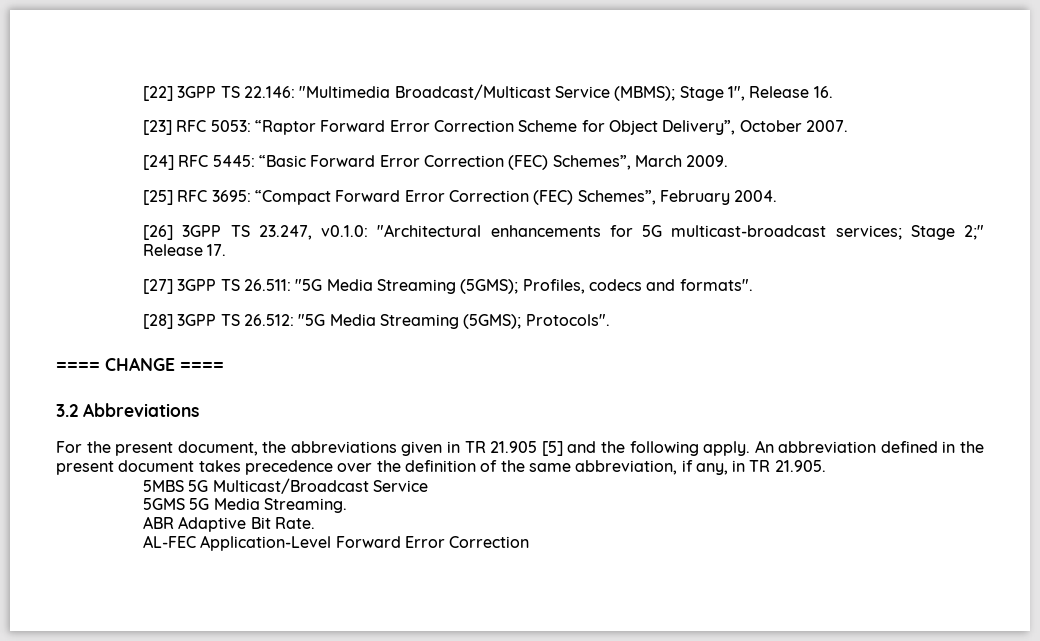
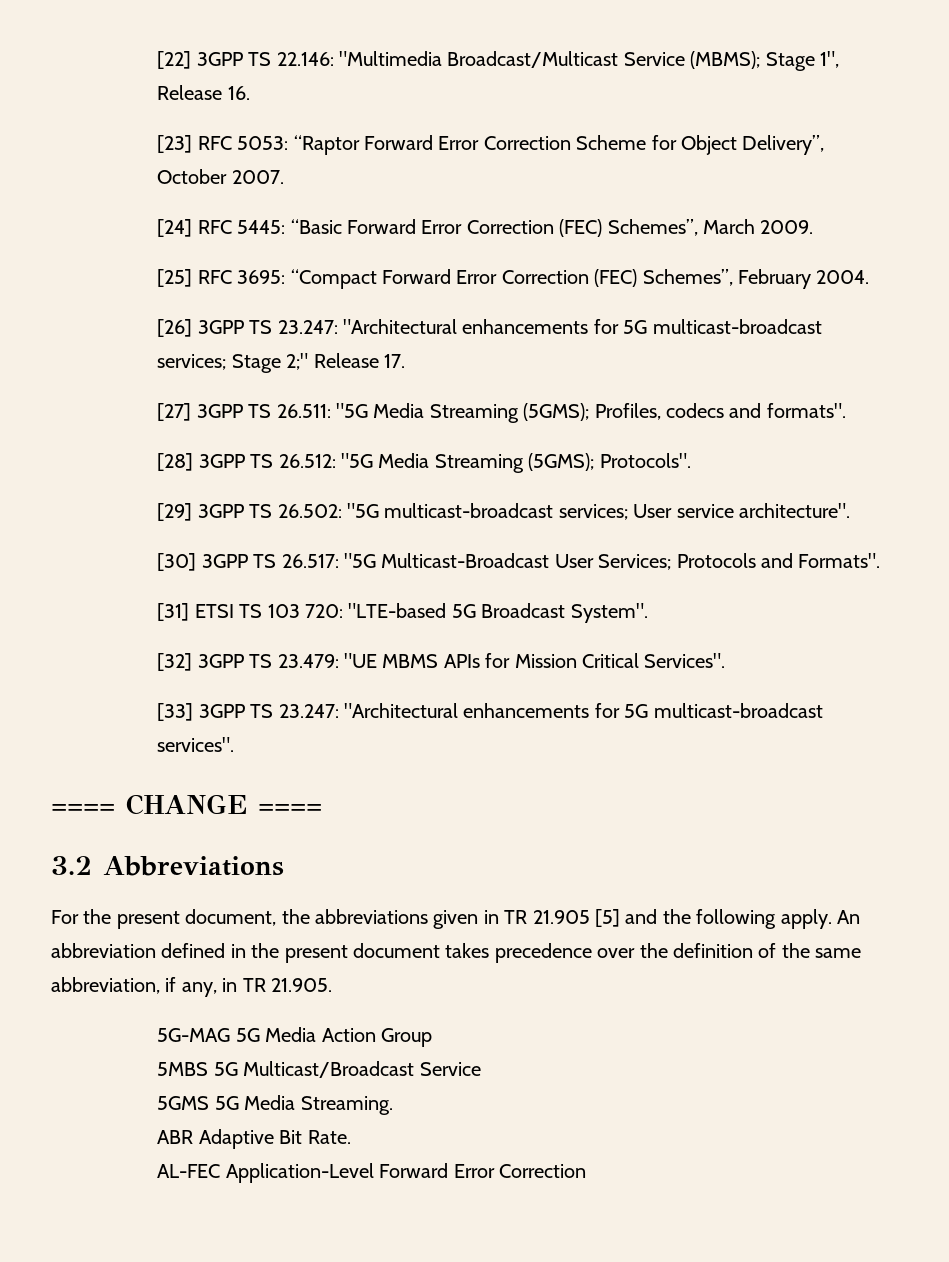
[258,225,369,240] 23.247, v0.1.0: -> [277,320,338,334] 23.247:
(610, 320) none -> [157,503,851,521] [157,553,881,571] [157,603,648,623] [157,653,726,671] [157,703,823,721] [157,737,235,752] // [29] 3GPP TS 26.502: "5G multicast-broadcast services; User service architecture". // [30] 3GPP TS 26.517: "5G Multicast-Broadcast User Services; Protocols and Formats". // [31] ETSI TS 103 720: "LTE-based 5G Broadcast System". // [32] 3GPP TS 23.479: "UE MBMS APIs for Mission Critical Services". // [33] 3GPP TS 23.247: "Architectural enhancements for 5G multicast-broadcast services".
(826, 466) none -> [157,1027,433,1047] // 5G-MAG 5G Media Action Group

